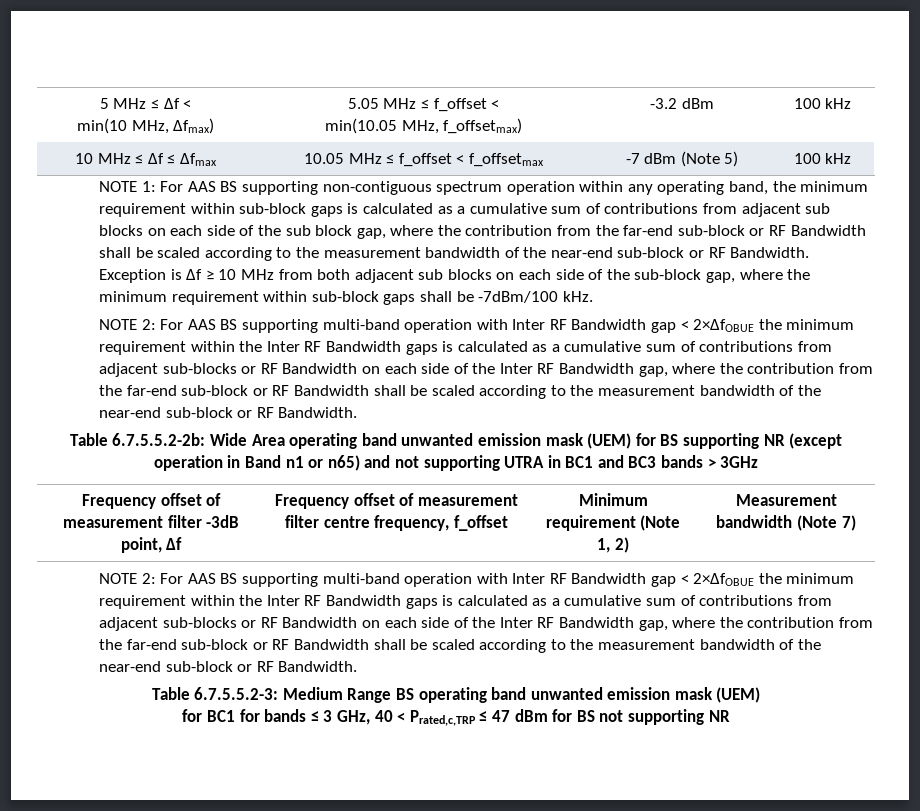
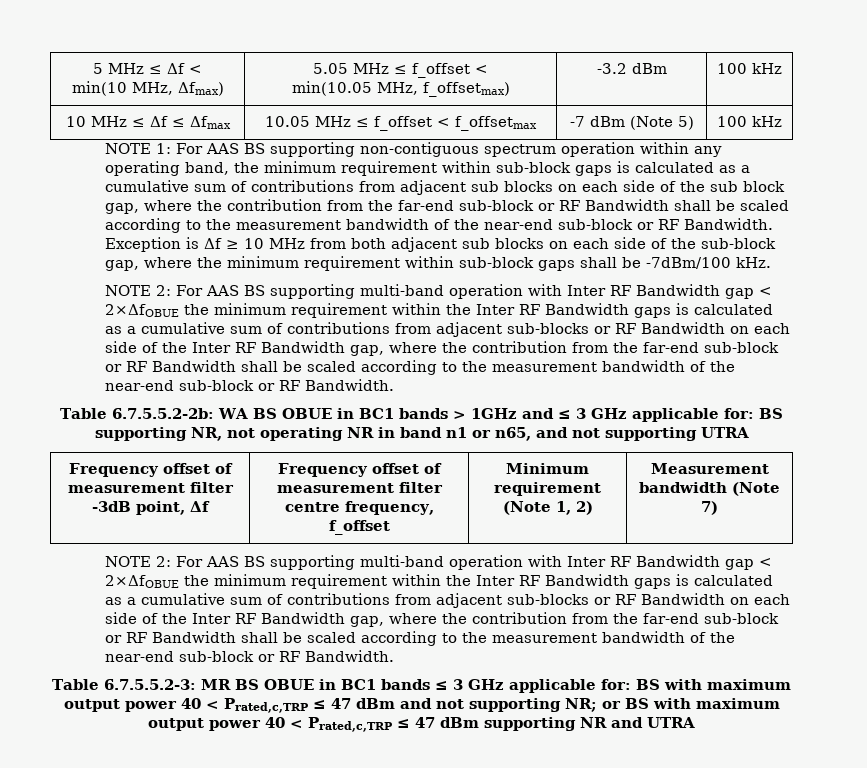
[210,433,843,449] [153,455,281,471] Wide Area operating band unwanted emission mask (UEM) for BS supporting NR (except operation in Band -> [218,408,783,422] [94,427,442,441] WA BS OBUE in BC1 bands > 1GHz and ≤ 3 GHz applicable for: BS supporting NR, not operating NR in band
[327,455,360,471] n65) -> [494,427,531,441] n65,
[547,455,759,468] in BC1 and BC3 bands > 3GHz -> (749, 432) none
[282,687,761,703] [182,709,730,726] Medium Range BS operating band unwanted emission mask (UEM) // for BC1 for bands ≤ 3 GHz, 40 < Prated,c,TRP ≤ 47 dBm for BS not supporting NR -> [200,679,791,693] [63,698,780,713] [148,717,695,732] MR BS OBUE in BC1 bands ≤ 3 GHz applicable for: BS with maximum output power 40 < Prated,c,TRP ≤ 47 dBm and not supporting NR; or BS with maximum output power 40 < Prated,c,TRP ≤ 47 dBm supporting NR and UTRA

